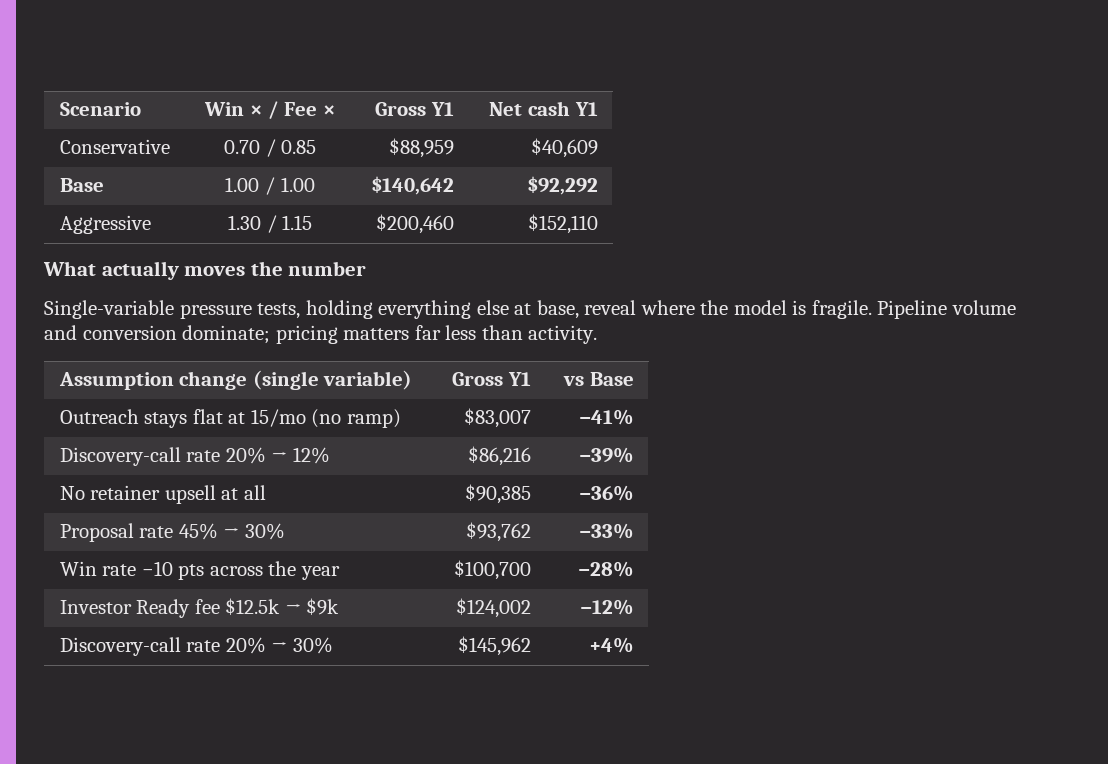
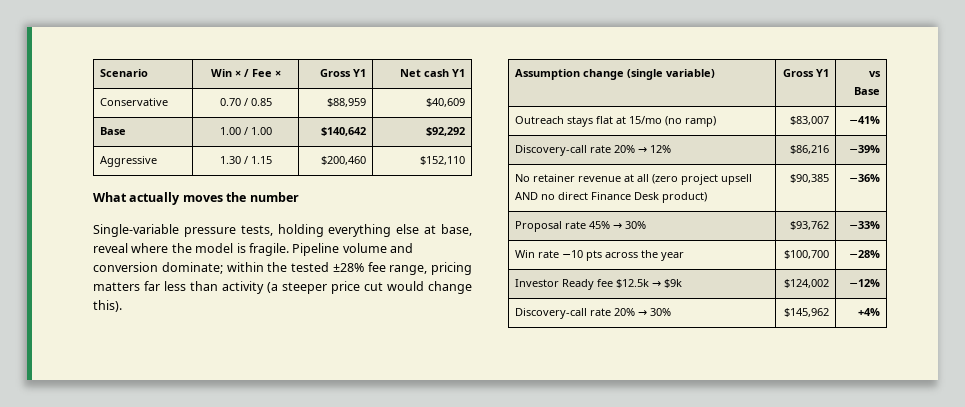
(271, 334) none -> [226,262,428,275] within the tested ±28% fee range,
[528,325,598,344] activity. -> [222,281,472,294] [93,300,122,312] activity (a steeper price cut would change this).
[164,485,216,504] upsell -> [577,176,621,182] revenue
(266, 492) none -> [651,174,752,185] [514,192,707,203] (zero project upsell AND no direct Finance Desk product)

